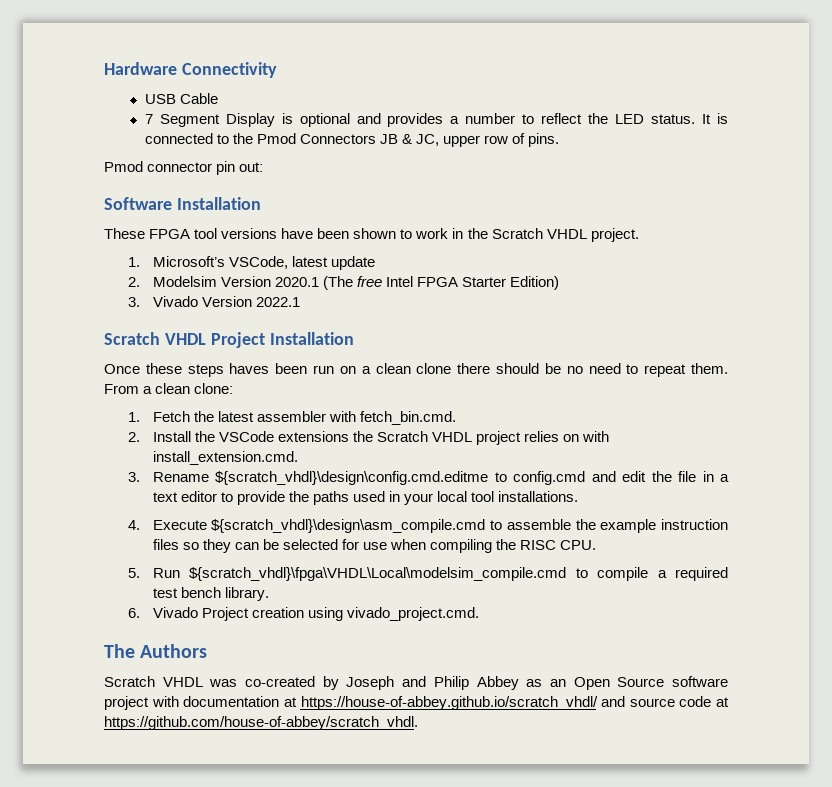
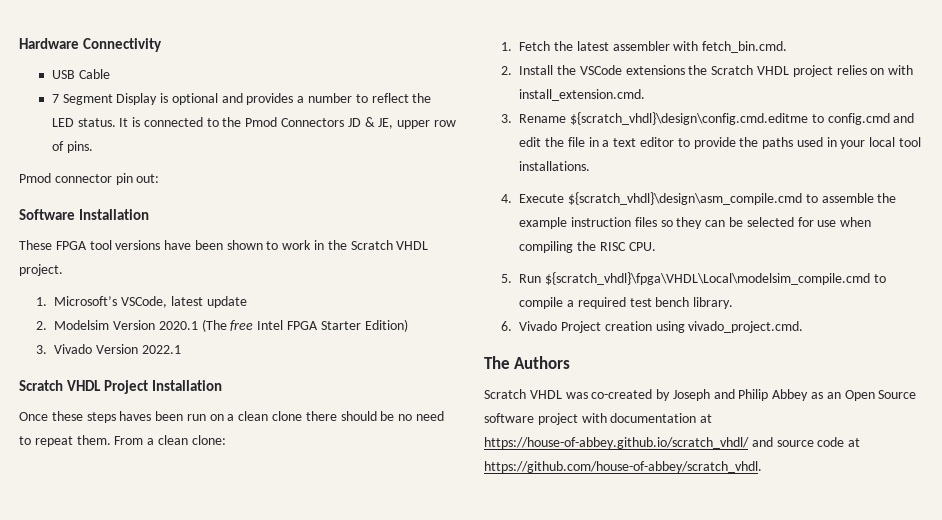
[380,134,440,146] JB & JC, -> [347,117,394,129] JD & JE,

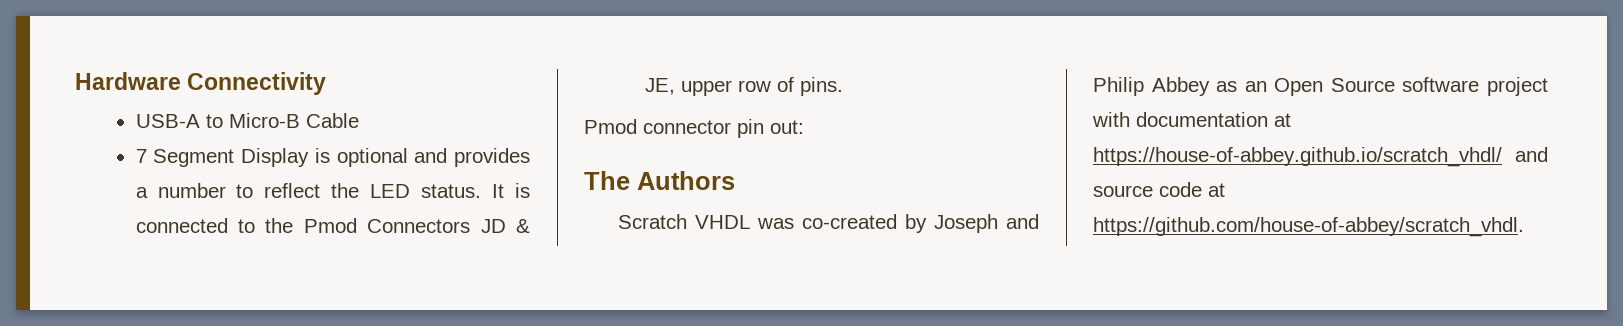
[51,70,75,79] USB -> [135,113,300,128] USB-A to Micro-B
[19,209,150,220] [19,240,429,250] [19,264,63,276] [36,296,247,308] [36,319,408,332] [36,344,181,354] [19,380,223,394] [19,411,444,423] [19,435,226,447] [501,41,788,53] [501,65,914,77] [519,89,646,101] [501,112,915,125] [519,137,922,149] [519,161,591,171] [501,192,897,205] [519,217,872,229] [519,241,656,253] [501,272,886,285] [519,297,734,309] [501,321,804,333] // Software Installation // These FPGA tool versions have been shown to work in the Scratch VHDL project. // 1. Microsoft’s VSCode, latest update // 2. Modelsim Version 2020.1 (The free Intel FPGA Starter Edition) // 3. Vivado Version 2022.1 // Scratch VHDL Project Installation // Once these steps haves been run on a clean clone there should be no need to repeat them. From a clean clone: // 1. Fetch the latest assembler with fetch_bin.cmd. // 2. Install the VSCode extensions the Scratch VHDL project relies on with install_extension.cmd. // 3. Rename ${scratch_vhdl}\design\config.cmd.editme to config.cmd and edit the file in a text editor to provide the paths used in your local tool installations. // 4. Execute ${scratch_vhdl}\design\asm_compile.cmd to assemble the example instruction files so they can be selected for use when compiling the RISC CPU. // 5. Run ${scratch_vhdl}\fpga\VHDL\Local\modelsim_compile.cmd to compile a required test bench library. // 6. Vivado Project creation using vivado_project.cmd. -> (804, 127) none

